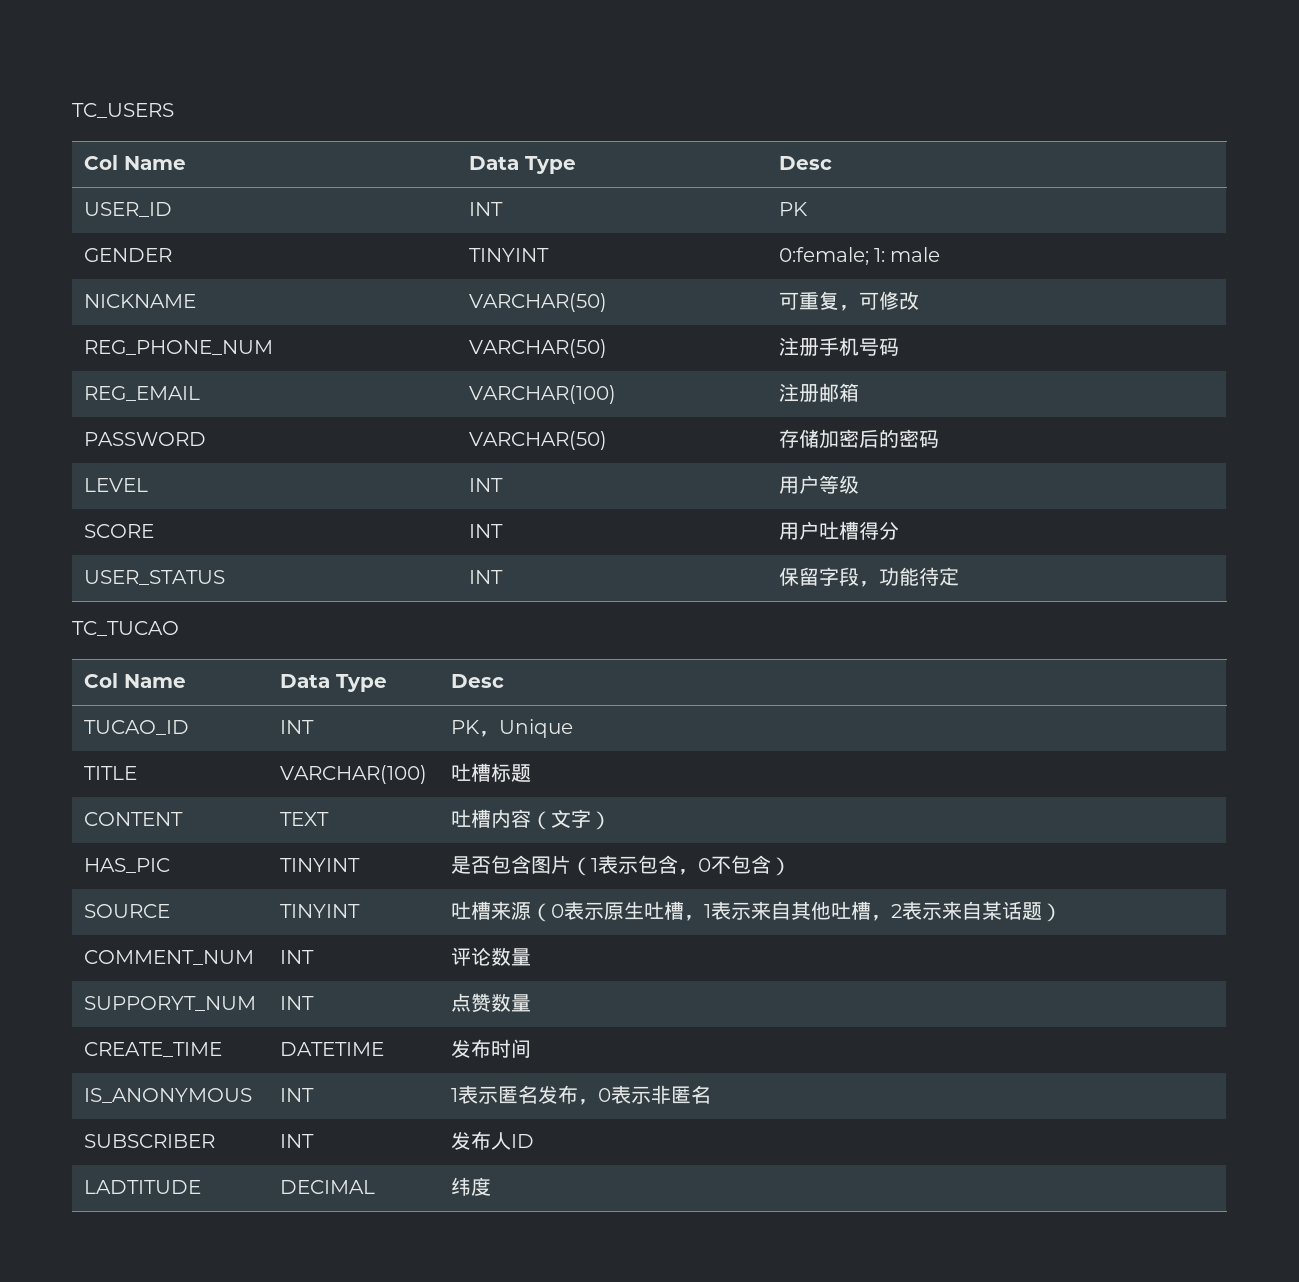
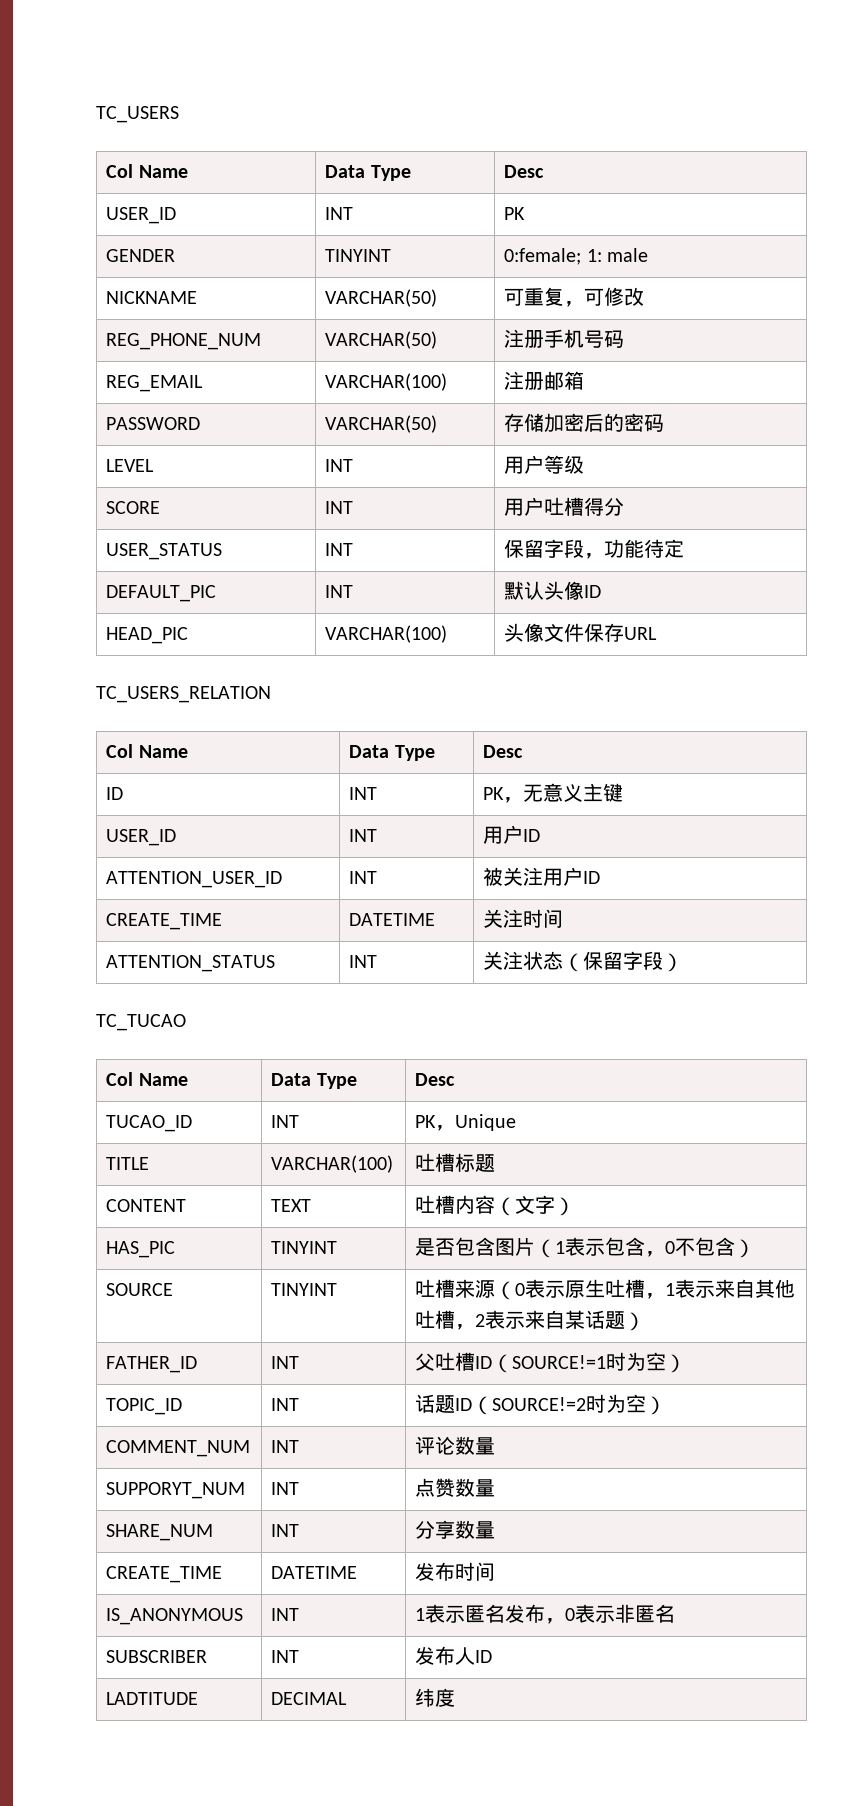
(959, 576) none -> [106,585,217,602] [325,585,354,598] [504,581,602,600] [106,627,189,644] [325,625,448,643] [504,623,658,642] [96,686,271,703] [106,744,188,758] [349,745,435,761] [483,745,524,758] [106,787,124,800] [349,787,378,800] [483,783,624,803] [106,829,177,846] [349,829,378,842] [483,825,541,844] [106,871,283,888] [349,871,378,884] [483,867,601,886] [106,913,223,930] [349,913,436,926] [483,909,564,928] [106,955,276,972] [349,955,378,968] [483,951,684,972] // DEFAULT_PIC | INT | 默认头像ID // HEAD_PIC | VARCHAR(100) | 头像文件保存URL // TC_USERS_RELATION // Col Name | Data Type | Desc // ID | INT | PK，无意义主键 // USER_ID | INT | 用户ID // ATTENTION_USER_ID | INT | 被关注用户ID // CREATE_TIME | DATETIME | 关注时间 // ATTENTION_STATUS | INT | 关注状态（保留字段）
(1062, 912) none -> [106,1356,198,1373] [271,1356,300,1369] [415,1352,687,1373] [106,1398,183,1415] [271,1398,300,1411] [415,1394,667,1415] // FATHER_ID | INT | 父吐槽ID（SOURCE!=1时为空） // TOPIC_ID | INT | 话题ID（SOURCE!=2时为空）
(531, 1003) none -> [106,1524,214,1541] [271,1524,300,1537] [415,1520,496,1539] // SHARE_NUM | INT | 分享数量

